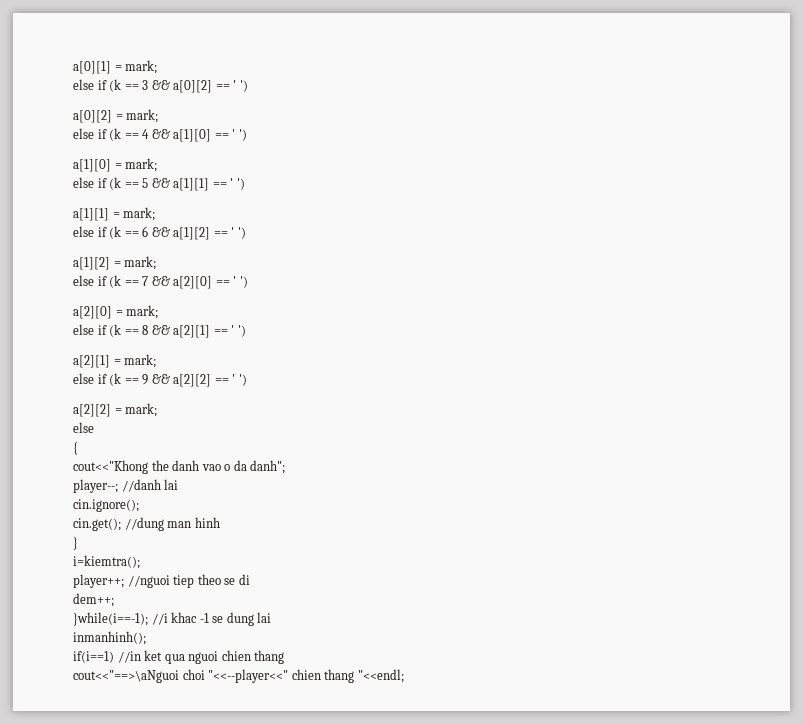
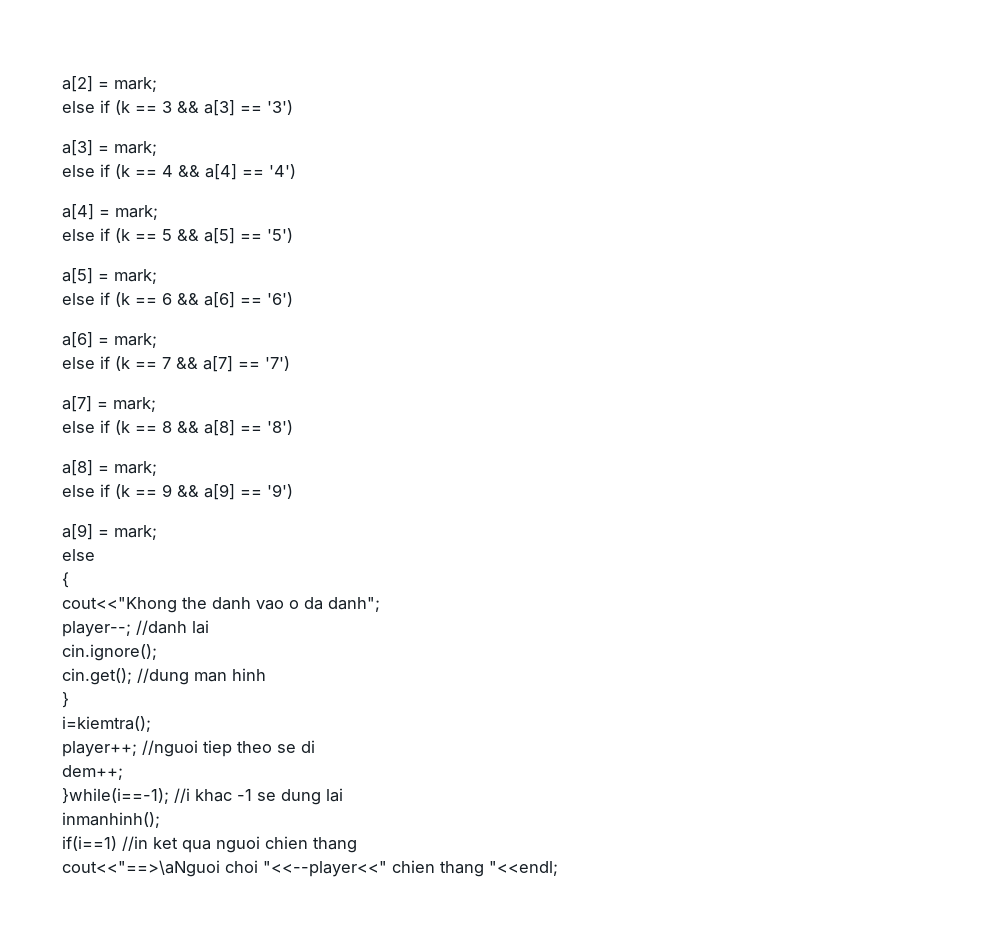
[73,61,111,74] a[0][1] -> [62,76,93,92] a[2]
[173,80,248,93] [73,110,112,123] a[0][2] == ' ') // a[0][2] -> [204,100,293,116] [62,140,93,156] a[3] == '3') // a[3]
[173,129,247,142] [73,159,111,172] a[1][0] == ' ') // a[1][0] -> [205,164,296,180] [62,204,94,220] a[4] == '4') // a[4]
[173,178,245,191] [73,208,109,221] a[1][1] == ' ') // a[1][1] -> [204,228,293,244] [62,268,93,284] a[5] == '5') // a[5]
[173,227,246,240] [73,257,110,270] a[1][2] == ' ') // a[1][2] -> [204,292,293,308] [62,332,93,348] a[6] == '6') // a[6]
[173,276,248,289] [73,306,112,319] a[2][0] == ' ') // a[2][0] -> [203,356,290,372] [62,396,92,412] a[7] == '7') // a[7]
[173,325,246,338] [73,355,110,368] a[2][1] == ' ') // a[2][1] -> [204,420,293,436] [62,460,93,476] a[8] == '8') // a[8]
[173,374,247,387] [73,404,111,417] a[2][2] == ' ') // a[2][2] -> [204,484,293,500] [62,524,93,540] a[9] == '9') // a[9]

